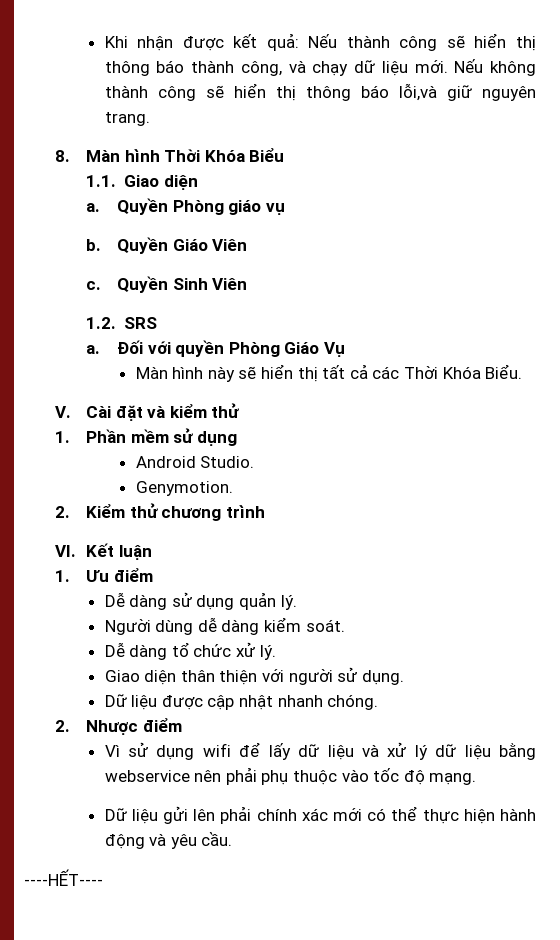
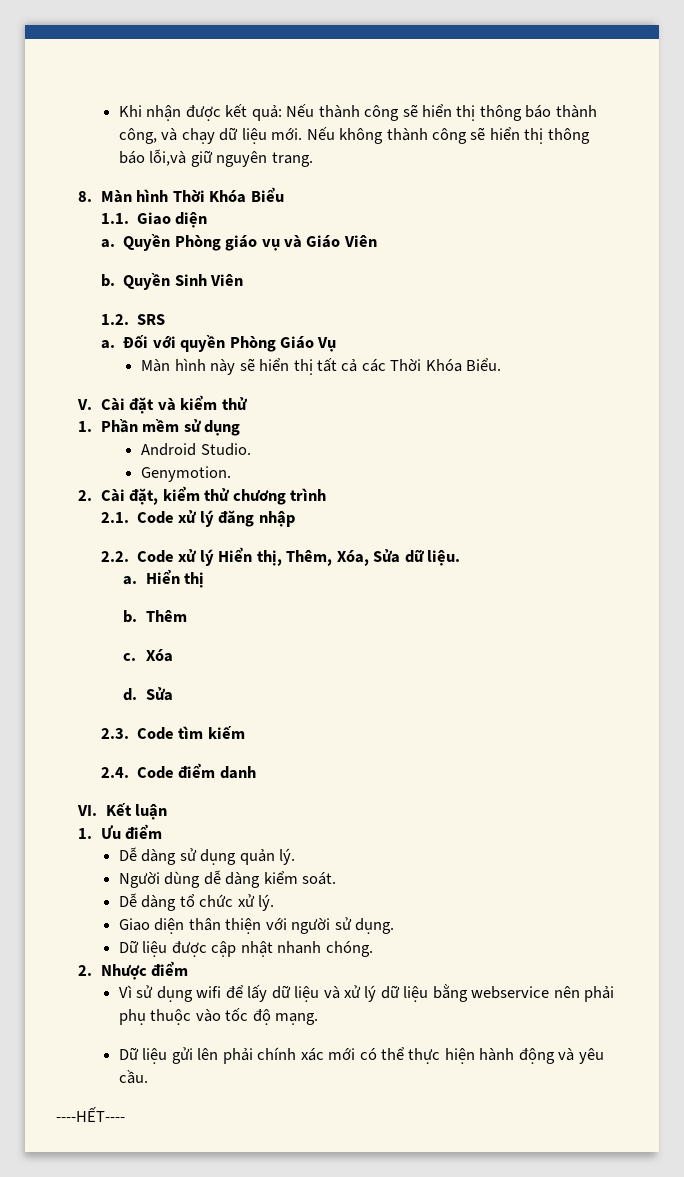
[85,237,168,254] // b. Quyền -> [283,235,302,248] và
[85,281,101,290] c. -> [100,274,115,287] b.
[85,504,125,518] Kiểm -> [100,486,200,505] Cài đặt, kiểm
(265, 511) none -> [100,510,295,527] [100,547,461,566] [123,569,204,588] [123,609,187,623] [123,649,173,662] [123,687,173,701] [100,726,245,740] [100,763,256,779] // 2.1. Code xử lý đăng nhập // 2.2. Code xử lý Hiển thị, Thêm, Xóa, Sửa dữ liệu. // a. Hiển thị // b. Thêm // c. Xóa // d. Sửa // 2.3. Code tìm kiếm // 2.4. Code điểm danh

